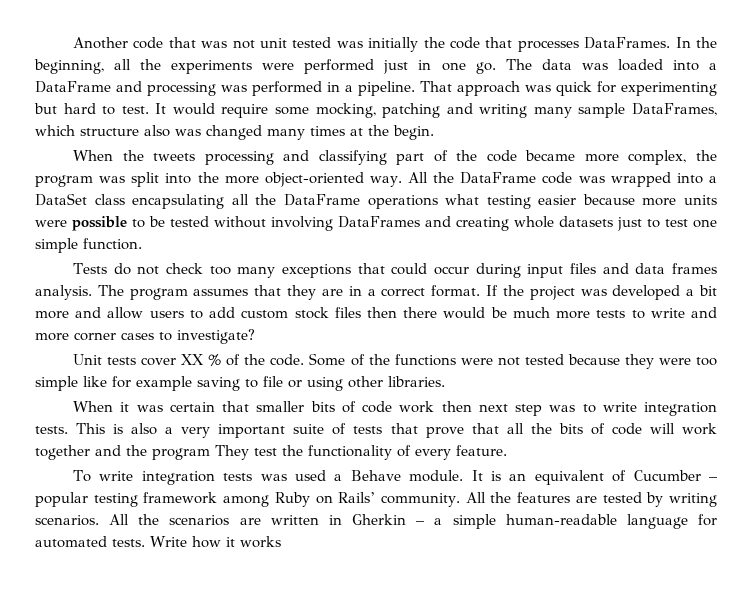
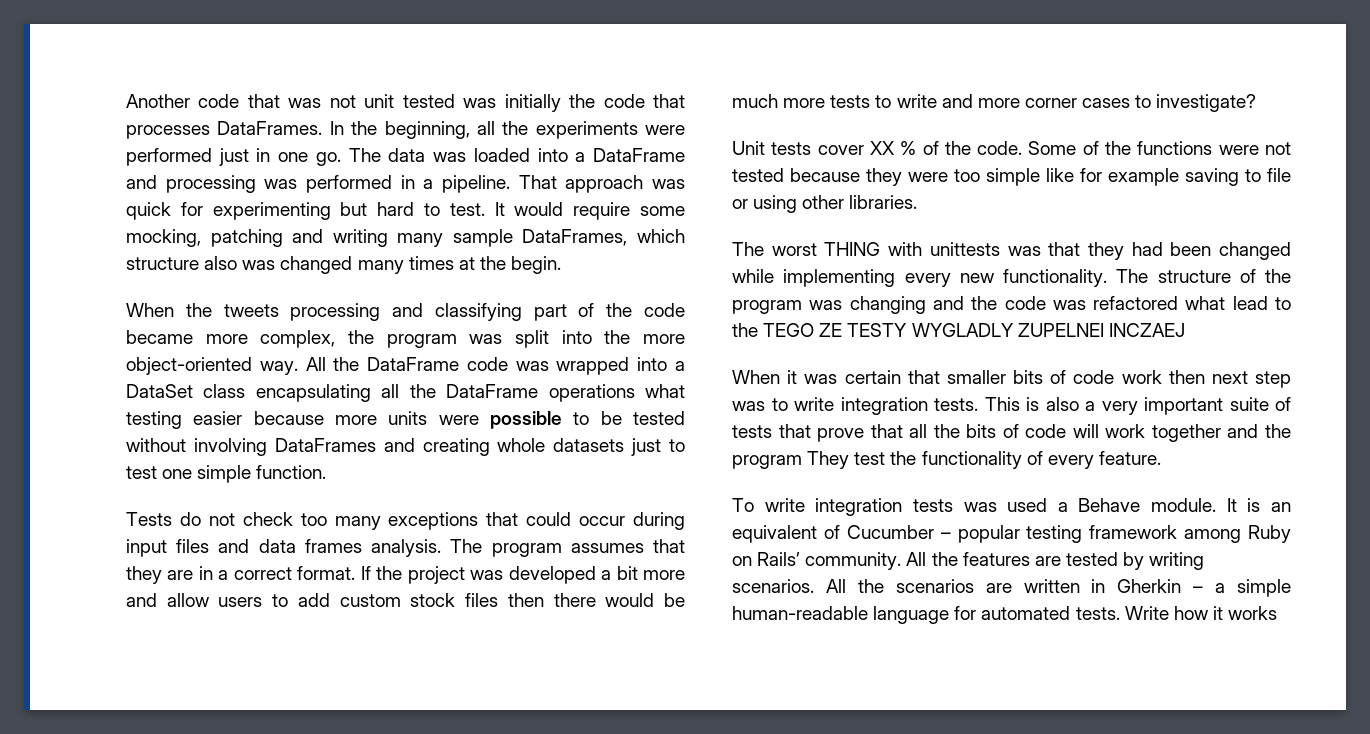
(445, 381) none -> [732,242,1291,260] [732,269,1291,287] [732,296,1291,314] [732,323,1185,337] // The worst THING with unittests was that they had been changed while implementing every new functionality. The structure of the program was changing and the code was refactored what lead to the TEGO ZE TESTY WYGLADLY ZUPELNEI INCZAEJ

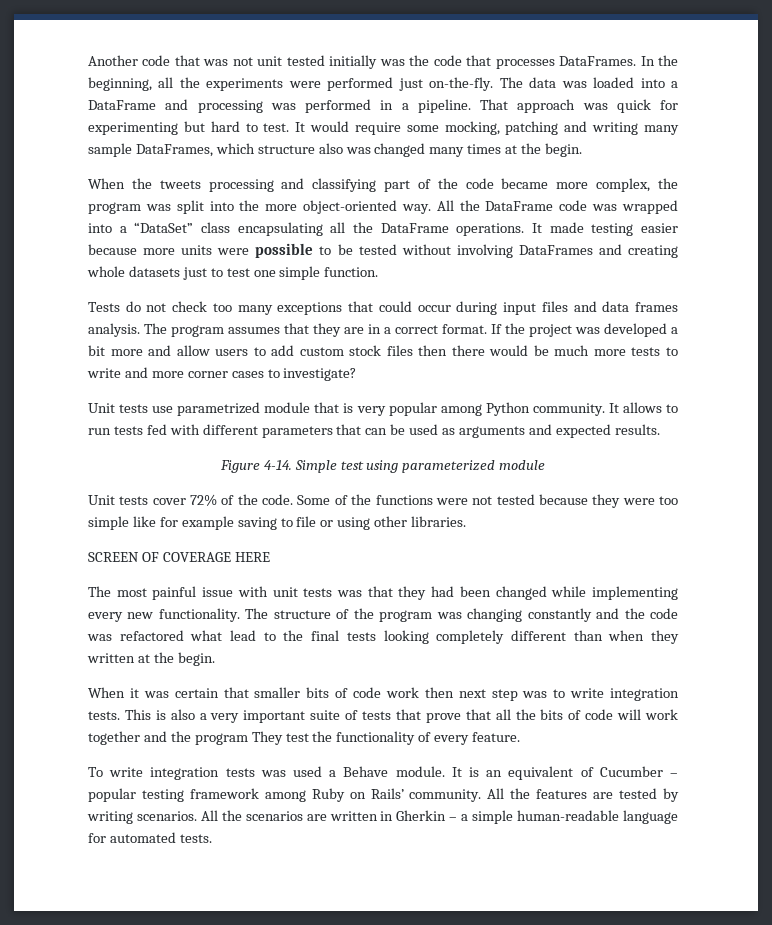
[463,94,561,112] was initially -> [329,55,405,69] initially was
[256,148,341,166] in one go. -> [429,77,494,91] on-the-fly.
[126,384,193,398] DataSet -> [134,222,194,233] “DataSet”
[548,384,686,402] operations what -> [456,222,584,236] operations. It made
(1257, 103) none -> [88,402,678,416] [88,424,660,438] [219,460,546,473] // Unit tests use parametrized module that is very popular among Python community. It allows to run tests fed with different parameters that can be used as arguments and expected results. // Figure 4-14. Simple test using parameterized module
[869,141,917,155] XX % -> [190,494,218,506] 72%
[732,242,1000,256] The worst THING with unittests -> [88,552,270,562] [88,586,333,600] SCREEN OF COVERAGE HERE // The most painful issue with unit tests
(926, 305) none -> [527,608,592,622] constantly
[763,323,1185,337] TEGO ZE TESTY WYGLADLY ZUPELNEI INCZAEJ -> [311,630,679,644] [87,652,215,666] final tests looking completely different than when they written at the begin.
[1124,606,1278,620] Write how it works -> (212, 838) none

